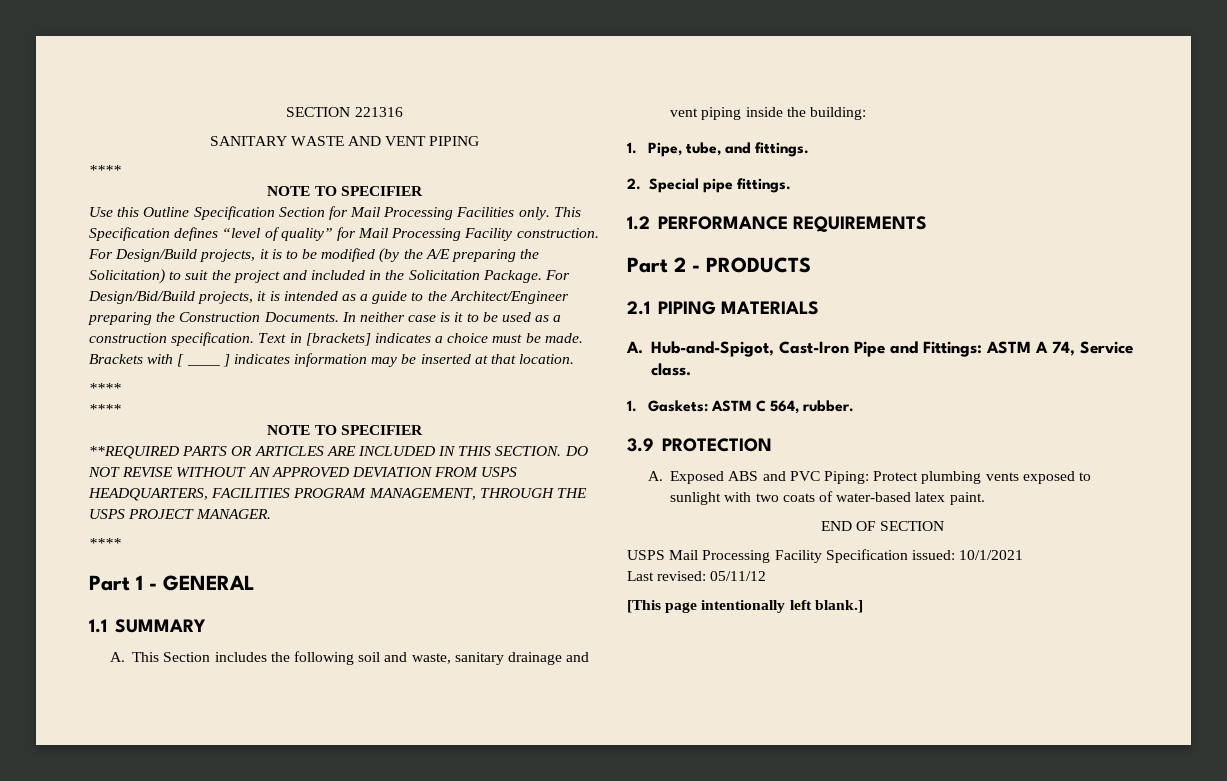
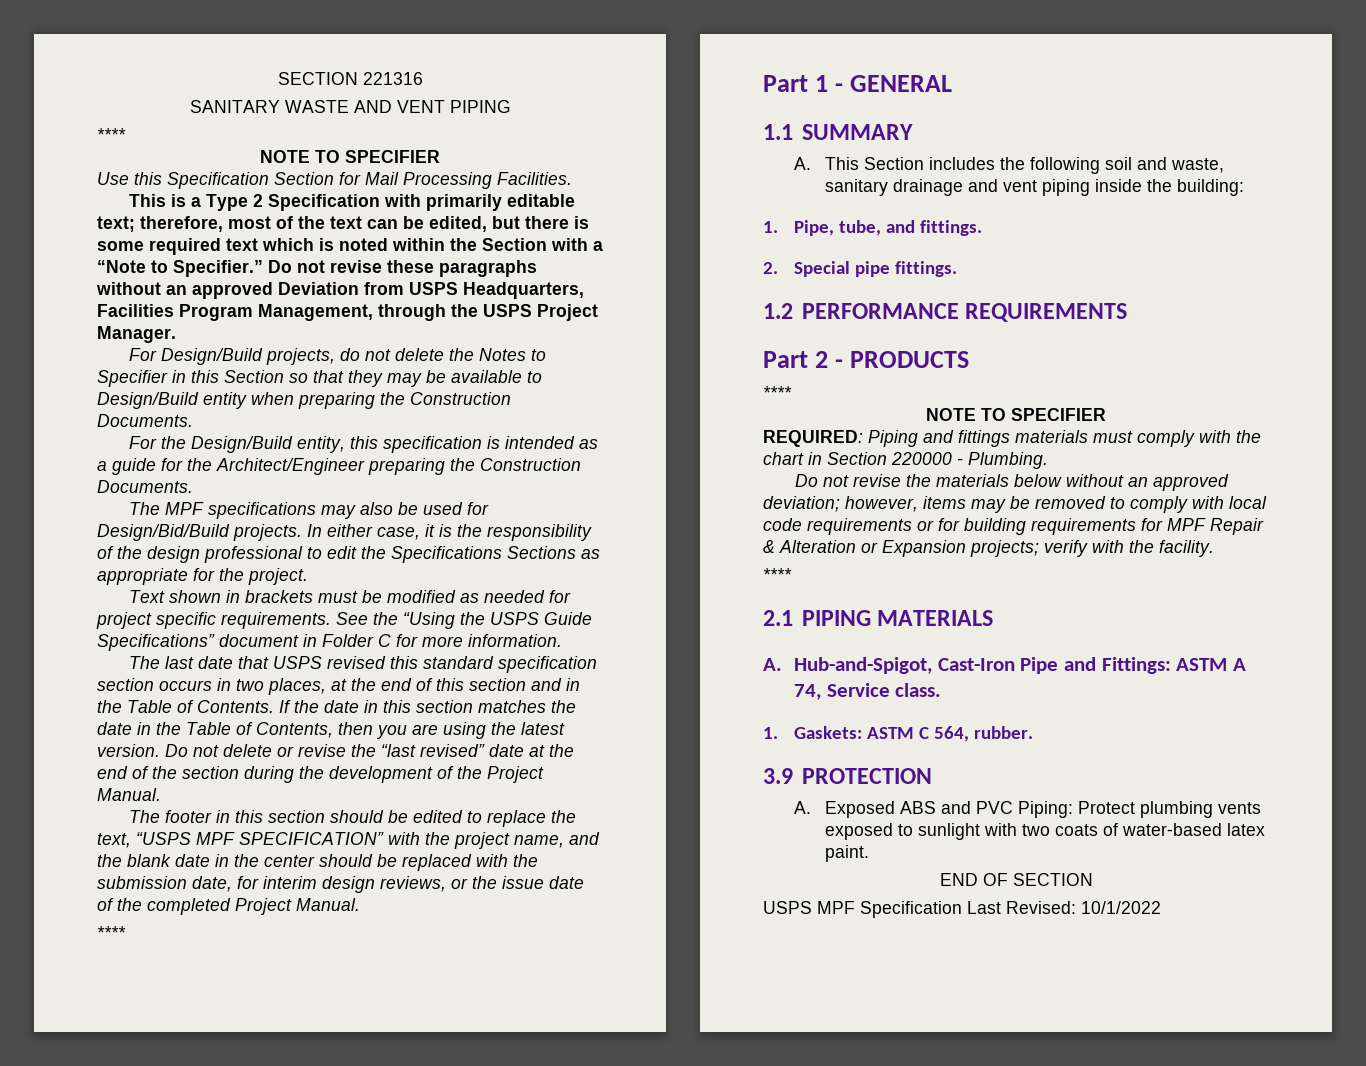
[143,207,190,217] Outline -> (162, 178) none
[456,207,581,220] [89,227,599,241] [88,248,540,263] [89,269,571,284] [88,291,267,304] Facilities only. This Specification defines “level of quality” for Mail Processing Facility construction. For Design/Build projects, it is to be modified (by the A/E preparing the Solicitation) to suit the project and included in the Solicitation Package. For Design/Bid/Build projects, it -> [497,172,572,185] [128,194,575,211] [97,216,589,232] [97,238,603,255] [97,260,537,277] [96,282,584,299] [97,304,598,321] [97,326,176,343] [128,348,546,365] [97,370,542,387] [97,392,511,409] [97,414,193,427] [128,436,482,453] Facilities. // This is a Type 2 Specification with primarily editable text; therefore, most of the text can be edited, but there is some required text which is noted within the Section with a “Note to Specifier.” Do not revise these paragraphs without an approved Deviation from USPS Headquarters, Facilities Program Management, through the USPS Project Manager. // For Design/Build projects, do not delete the Notes to Specifier in this Section so that they may be available to Design/Build entity when preparing the Construction Documents. // For the Design/Build entity, this specification
[411,292,424,301] to -> [161,458,183,471] for
[341,312,562,322] [89,332,583,346] [89,353,575,367] [89,383,121,393] [89,404,121,414] [267,425,423,435] [89,446,588,459] [88,467,518,477] [88,488,587,501] [89,509,272,519] In neither case is it to be used as a construction specification. Text in [brackets] indicates a choice must be made. Brackets with [ ____ ] indicates information may be inserted at that location. // **** // **** // NOTE TO SPECIFIER // **REQUIRED PARTS OR ARTICLES ARE INCLUDED IN THIS SECTION. DO NOT REVISE WITHOUT AN APPROVED DEVIATION FROM USPS HEADQUARTERS, FACILITIES PROGRAM MANAGEMENT, THROUGH THE USPS PROJECT MANAGER. -> [128,502,489,519] [97,524,592,541] [97,546,600,563] [97,568,308,585] [128,590,571,603] [96,612,592,629] [97,634,562,651] [128,656,597,673] [97,678,580,695] [97,700,576,713] [97,722,565,739] [97,744,574,757] [97,766,544,783] [97,788,161,801] [128,810,576,827] [97,832,600,849] [97,854,538,871] [97,876,584,893] [97,898,360,915] // The MPF specifications may also be used for Design/Bid/Build projects. In either case, it is the responsibility of the design professional to edit the Specifications Sections as appropriate for the project. // Text shown in brackets must be modified as needed for project specific requirements. See the “Using the USPS Guide Specifications” document in Folder C for more information. // The last date that USPS revised this standard specification section occurs in two places, at the end of this section and in the Table of Contents. If the date in this section matches the date in the Table of Contents, then you are using the latest version. Do not delete or revise the “last revised” date at the end of the section during the development of the Project Manual. // The footer in this section should be edited to replace the text, “USPS MPF SPECIFICATION” with the project name, and the blank date in the center should be replaced with the submission date, for interim design reviews, or the issue date of the completed Project Manual.
(811, 265) none -> [763,386,792,399] [926,408,1106,421] [763,430,1261,447] [763,452,1048,469] [794,474,1229,491] [763,496,1267,513] [763,518,1264,535] [763,540,1214,557] [763,568,792,581] // **** // NOTE TO SPECIFIER // REQUIRED: Piping and fittings materials must comply with the chart in Section 220000 - Plumbing. // Do not revise the materials below without an approved deviation; however, items may be removed to comply with local code requirements or for building requirements for MPF Repair & Alteration or Expansion projects; verify with the facility. // ****
[669,549,1024,563] [627,571,767,581] [627,600,863,613] Mail Processing Facility Specification issued: 10/1/2021 // Last revised: 05/11/12 // [This page intentionally left blank.] -> [817,901,1161,918] MPF Specification Last Revised: 10/1/2022

